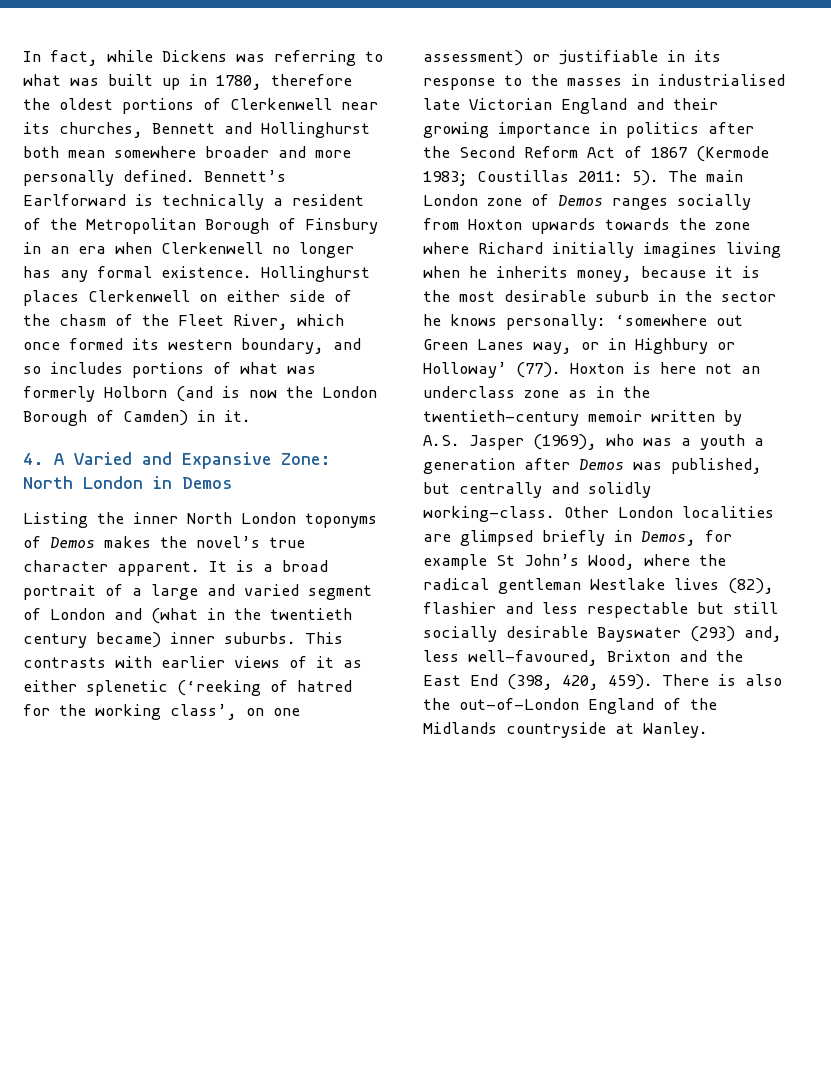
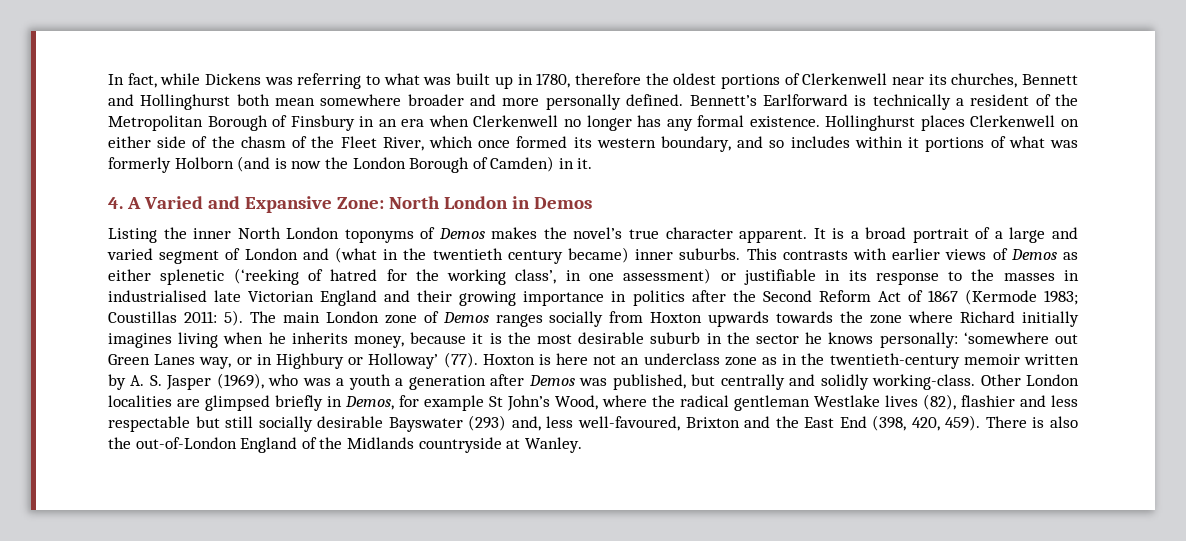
(123, 368) none -> [854,136,920,148] within it
[316,656,334,668] it -> [1010,249,1057,260] Demos
[246,708,264,716] on -> [565,270,581,281] in
[423,435,460,446] A.S. -> [130,375,162,386] A. S.

